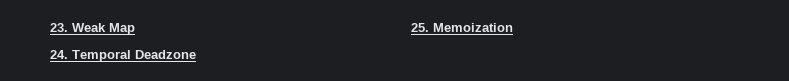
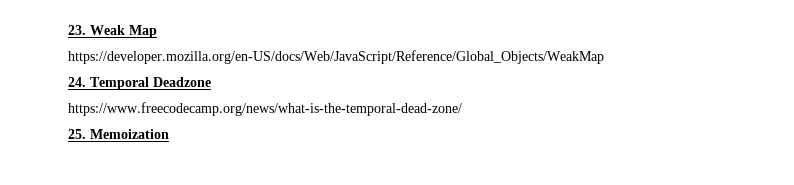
(135, 29) none -> [68,50,604,64] // https://developer.mozilla.org/en-US/docs/Web/JavaScript/Reference/Global_Objects/WeakMap
(196, 54) none -> [68,102,462,116] // https://www.freecodecamp.org/news/what-is-the-temporal-dead-zone/

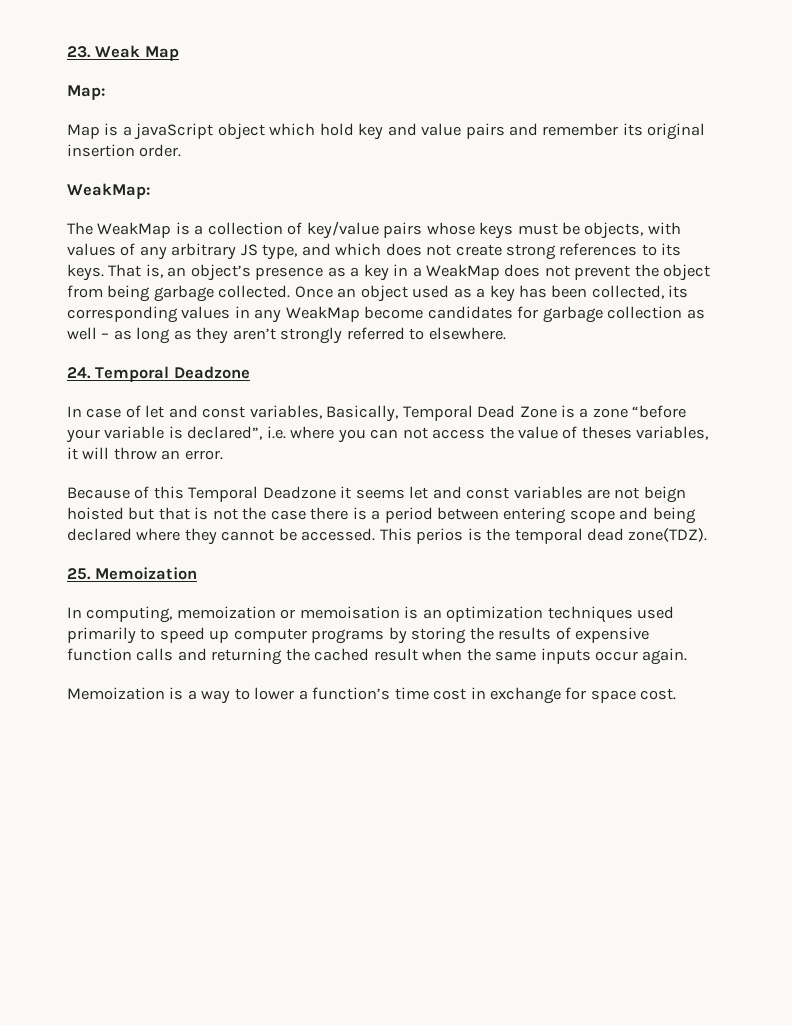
[68,50,604,64] [68,77,211,90] [68,102,462,116] [68,129,169,139] https://developer.mozilla.org/en-US/docs/Web/JavaScript/Reference/Global_Objects/WeakMap // 24. Temporal Deadzone // https://www.freecodecamp.org/news/what-is-the-temporal-dead-zone/ // 25. Memoization -> [67,85,105,100] [67,123,706,140] [67,144,182,157] [67,183,150,199] [67,221,681,239] [67,243,682,260] [67,264,711,281] [67,285,689,302] [67,306,705,323] [67,327,506,344] [67,366,250,382] [67,405,687,422] [66,426,709,443] [67,447,223,460] [67,486,686,503] [67,507,696,524] [67,528,708,545] [67,567,198,580] [67,606,675,623] [67,627,650,644] [67,648,688,665] [67,687,677,704] Map: // Map is a javaScript object which hold key and value pairs and remember its original insertion order. // WeakMap: // The WeakMap is a collection of key/value pairs whose keys must be objects, with values of any arbitrary JS type, and which does not create strong references to its keys. That is, an object’s presence as a key in a WeakMap does not prevent the object from being garbage collected. Once an object used as a key has been collected, its corresponding values in any WeakMap become candidates for garbage collection as well – as long as they aren’t strongly referred to elsewhere. // 24. Temporal Deadzone // In case of let and const variables, Basically, Temporal Dead Zone is a zone “before your variable is declared”, i.e. where you can not access the value of theses variables, it will throw an error. // Because of this Temporal Deadzone it seems let and const variables are not beign hoisted but that is not the case there is a period between entering scope and being declared where they cannot be accessed. This perios is the temporal dead zone(TDZ). // 25. Memoization // In computing, memoization or memoisation is an optimization techniques used primarily to speed up computer programs by storing the results of expensive function calls and returning the cached result when the same inputs occur again. // Memoization is a way to lower a function’s time cost in exchange for space cost.

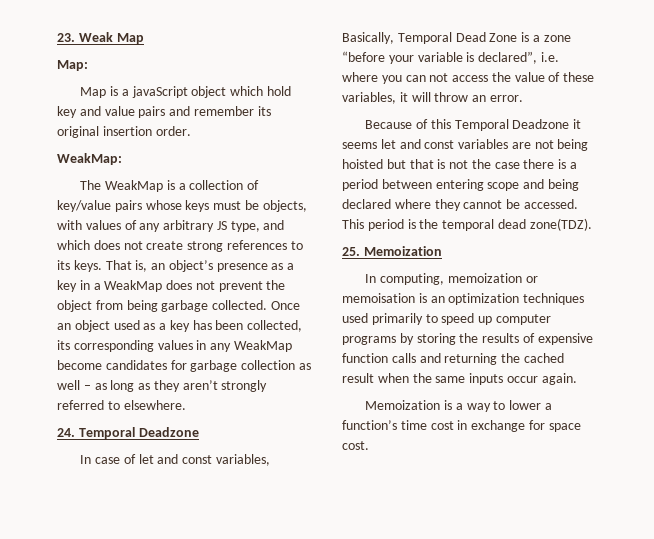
[581,426,632,439] theses -> [563,72,595,82] these
[643,486,686,503] beign -> [557,139,589,151] being
[416,528,464,544] perios -> [367,219,404,231] period

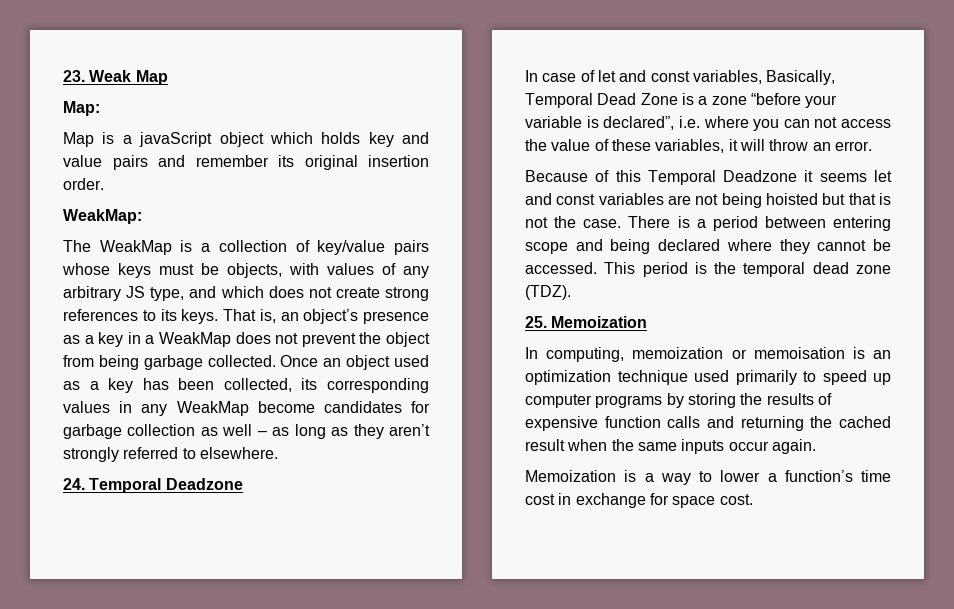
[267,86,292,96] hold -> [321,132,361,144] holds
[494,159,555,169] case there -> [583,216,671,228] case. There
[529,218,592,231] zone(TDZ). -> [856,265,891,274] [525,285,571,300] zone (TDZ).
[523,293,585,305] techniques -> [617,370,688,385] technique

